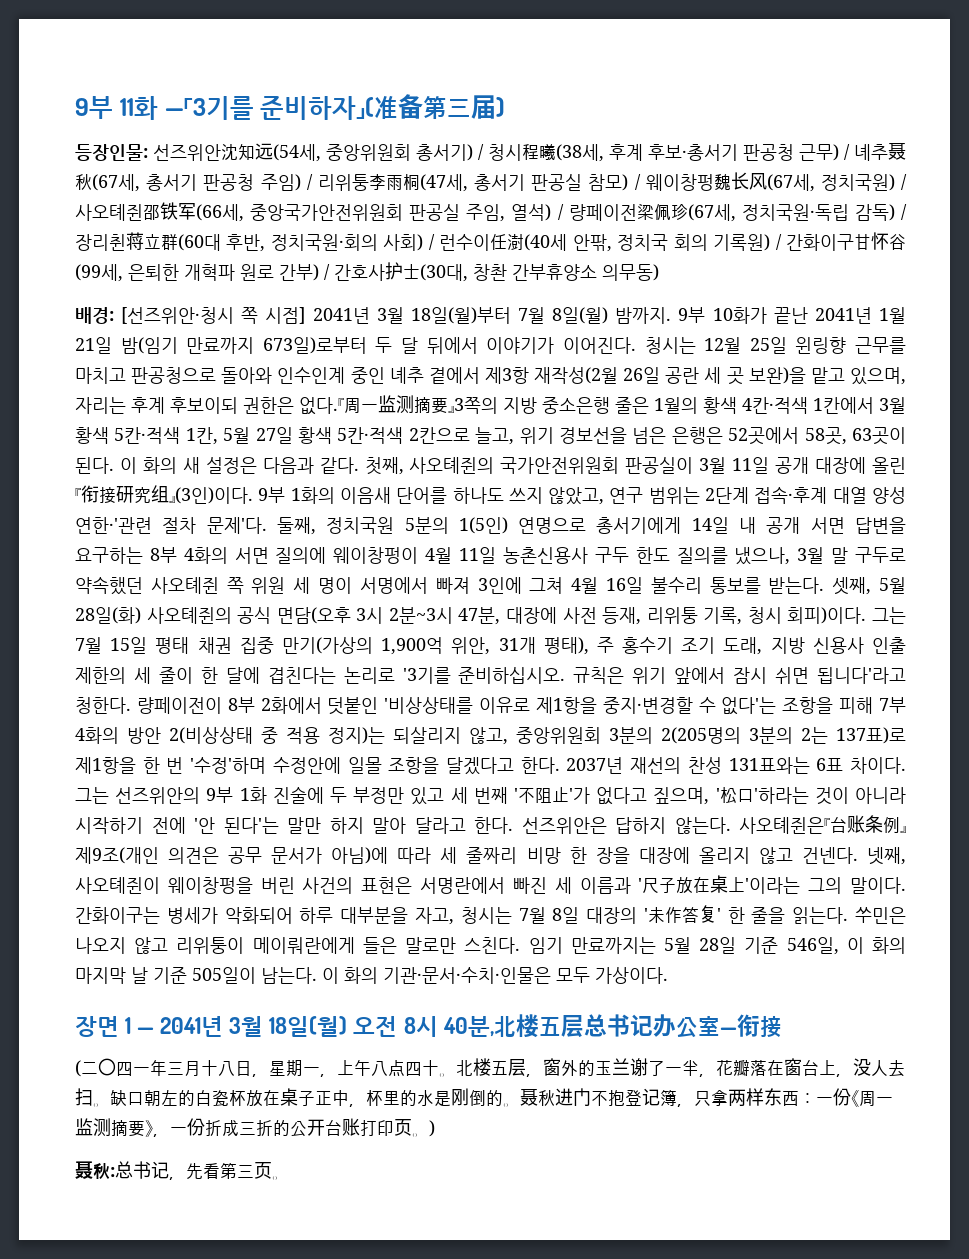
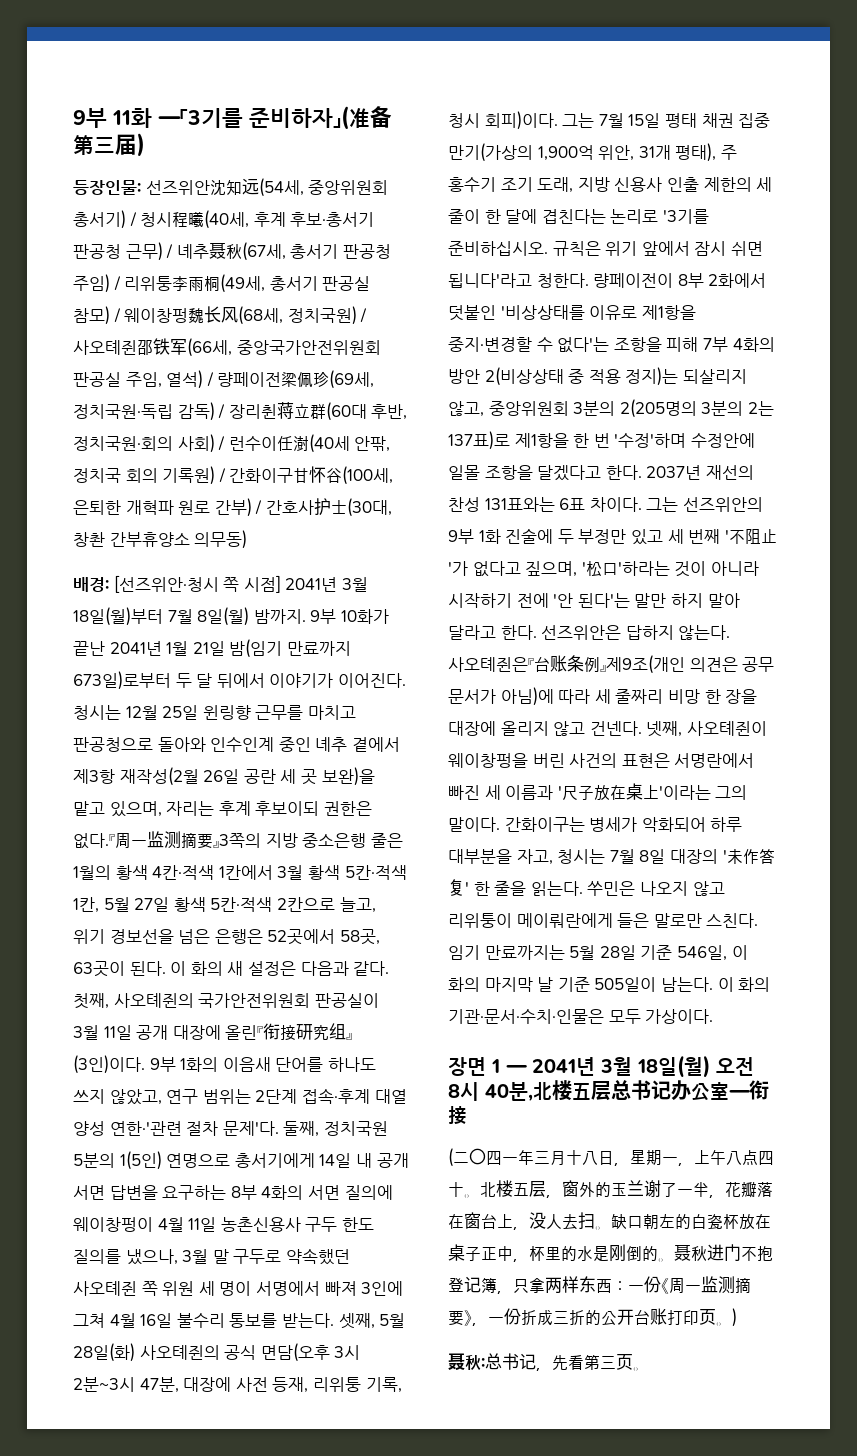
[556,144,604,162] (38세, -> [204,210,250,229] (40세,
[419,174,468,192] (47세, -> [220,274,266,293] (49세,
[766,174,815,192] (67세, -> [238,306,284,325] (68세,
[687,204,736,222] (67세, -> [329,370,375,389] (69세,
[75,264,123,282] (99세, -> [342,466,394,485] (100세,

